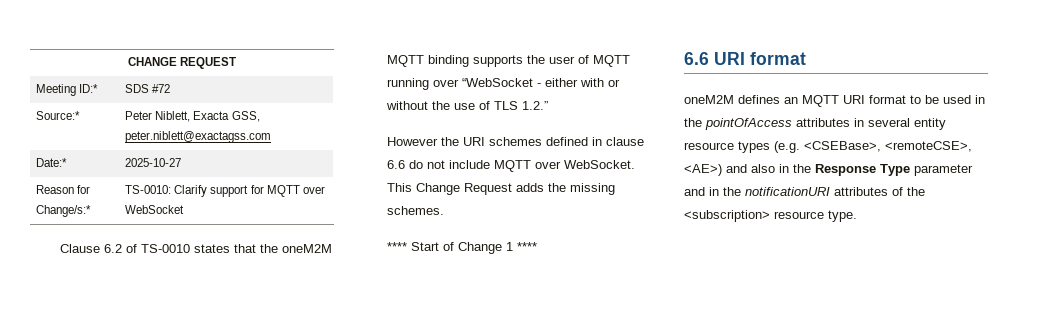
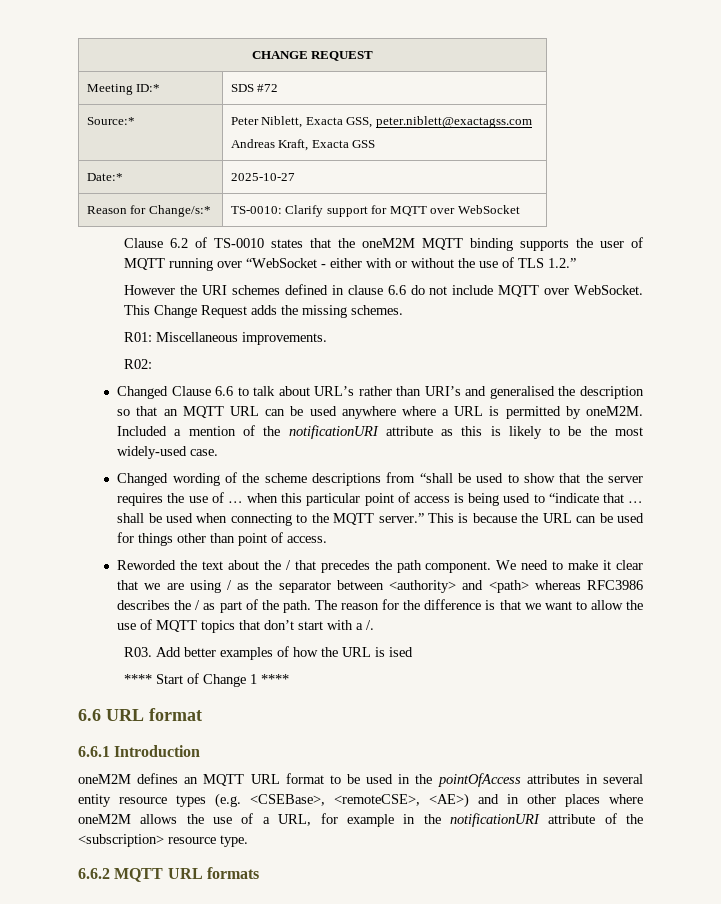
(272, 137) none -> [230,139,376,151] // Andreas Kraft, Exacta GSS
(444, 210) none -> [124,332,328,345] [124,359,153,369] [117,386,644,399] [117,406,643,419] [117,425,644,439] [117,446,219,459] [117,472,643,486] [117,492,643,506] [117,513,644,526] [117,532,328,546] [117,560,643,573] [117,580,643,593] [117,599,643,613] [117,619,375,633] [124,646,414,660] // R01: Miscellaneous improvements. // R02: // Changed Clause 6.6 to talk about URL’s rather than URI’s and generalised the description so that an MQTT URL can be used anywhere where a URL is permitted by oneM2M. Included a mention of the notificationURI attribute as this is likely to be the most widely-used case. // Changed wording of the scheme descriptions from “shall be used to show that the server requires the use of … when this particular point of access is being used to “indicate that … shall be used when connecting to the MQTT server.” This is because the URL can be used for things other than point of access. // Reworded the text about the / that precedes the path component. We need to make it clear that we are using / as the separator between <authority> and <path> whereas RFC3986 describes the / as part of the path. The reason for the difference is that we want to allow the use of MQTT topics that don’t start with a /. // R03. Add better examples of how the URL is ised
[714,52,806,65] URI format -> [106,708,202,721] [78,745,201,757] URL format // 6.6.1 Introduction
[843,95,865,104] URI -> [250,774,280,784] URL
[751,164,973,176] [684,187,705,196] also in the Response Type parameter and -> [507,794,643,807] [78,813,394,827] in other places where oneM2M allows the use of a URL, for example
[834,187,888,196] attributes -> [548,814,596,824] attribute
(857, 216) none -> [78,867,259,882] // 6.6.2 MQTT URL formats

